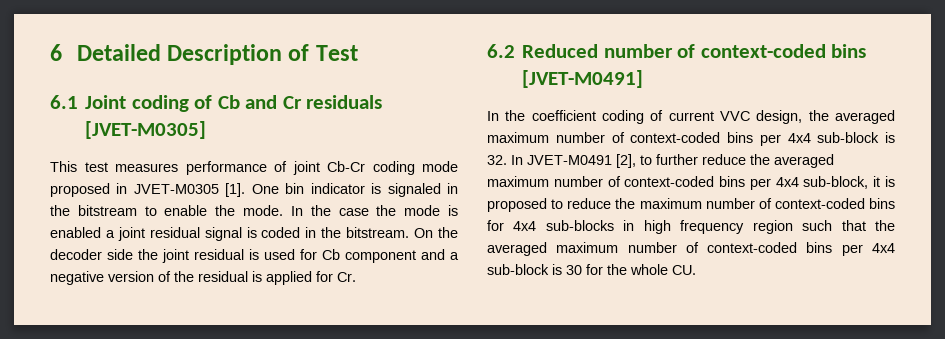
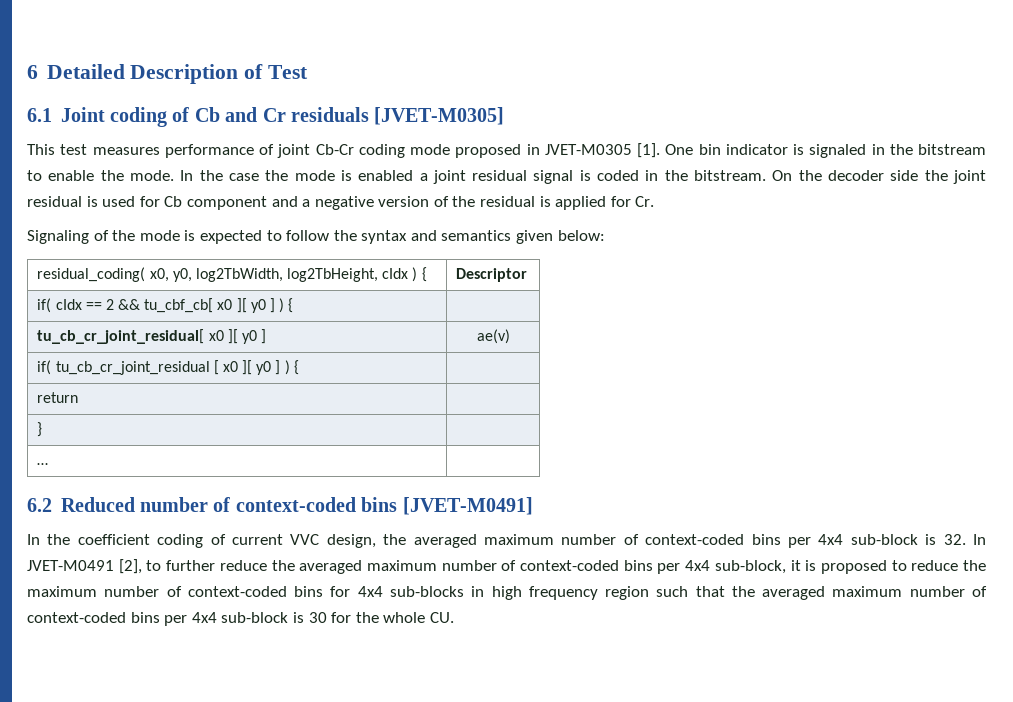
(356, 277) none -> [27,230,605,244] [37,267,427,282] [456,268,528,282] [37,298,294,313] [37,329,267,344] [476,329,510,344] [37,360,299,375] [37,392,79,403] [37,422,43,437] [37,463,49,465] // Signaling of the mode is expected to follow the syntax and semantics given below: // residual_coding( x0, y0, log2TbWidth, log2TbHeight, cIdx ) { | Descriptor // if( cIdx == 2 && tu_cbf_cb[ x0 ][ y0 ] ) { | // tu_cb_cr_joint_residual[ x0 ][ y0 ] | ae(v) // if( tu_cb_cr_joint_residual [ x0 ][ y0 ] ) { | // return | // } | // … |

